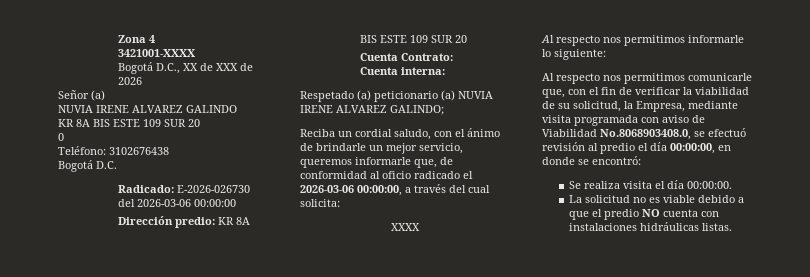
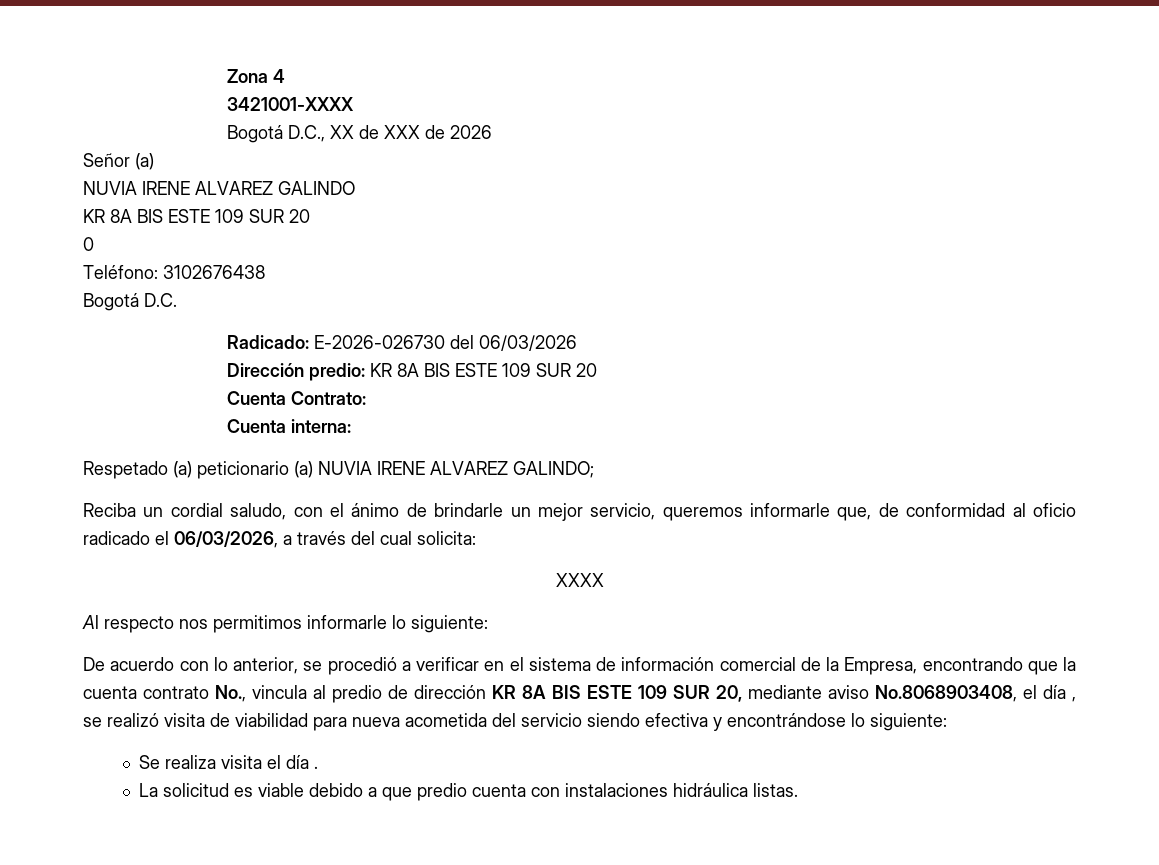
[136,199,236,207] 2026-03-06 00:00:00 -> [478,335,577,351] 06/03/2026
[300,185,402,196] 2026-03-06 00:00:00, -> [174,531,278,548] 06/03/2026,
[542,73,752,84] [542,87,749,98] [542,101,738,112] [542,115,705,126] [542,128,746,140] [542,142,731,154] [542,156,641,165] Al respecto nos permitimos comunicarle que, con el fin de verificar la viabilidad de su solicitud, la Empresa, mediante visita programada con aviso de Viabilidad No.8068903408.0, se efectuó revisión al predio el día 00:00:00, en donde se encontró: -> [83,657,1076,675] [83,685,1076,703] [83,713,947,731] De acuerdo con lo anterior, se procedió a verificar en el sistema de información comercial de la Empresa, encontrando que la cuenta contrato No., vincula al predio de dirección KR 8A BIS ESTE 109 SUR 20, mediante aviso No.8068903408, el día , se realizó visita de viabilidad para nueva acometida del servicio siendo efectiva y encontrándose lo siguiente:
[687,181,733,189] 00:00:00. -> [313,766,318,769] .
[633,197,647,203] no -> (229, 790) none
[592,209,661,220] el predio NO -> [416,783,467,801] predio
[640,222,700,231] hidráulicas -> [672,783,748,797] hidráulica

